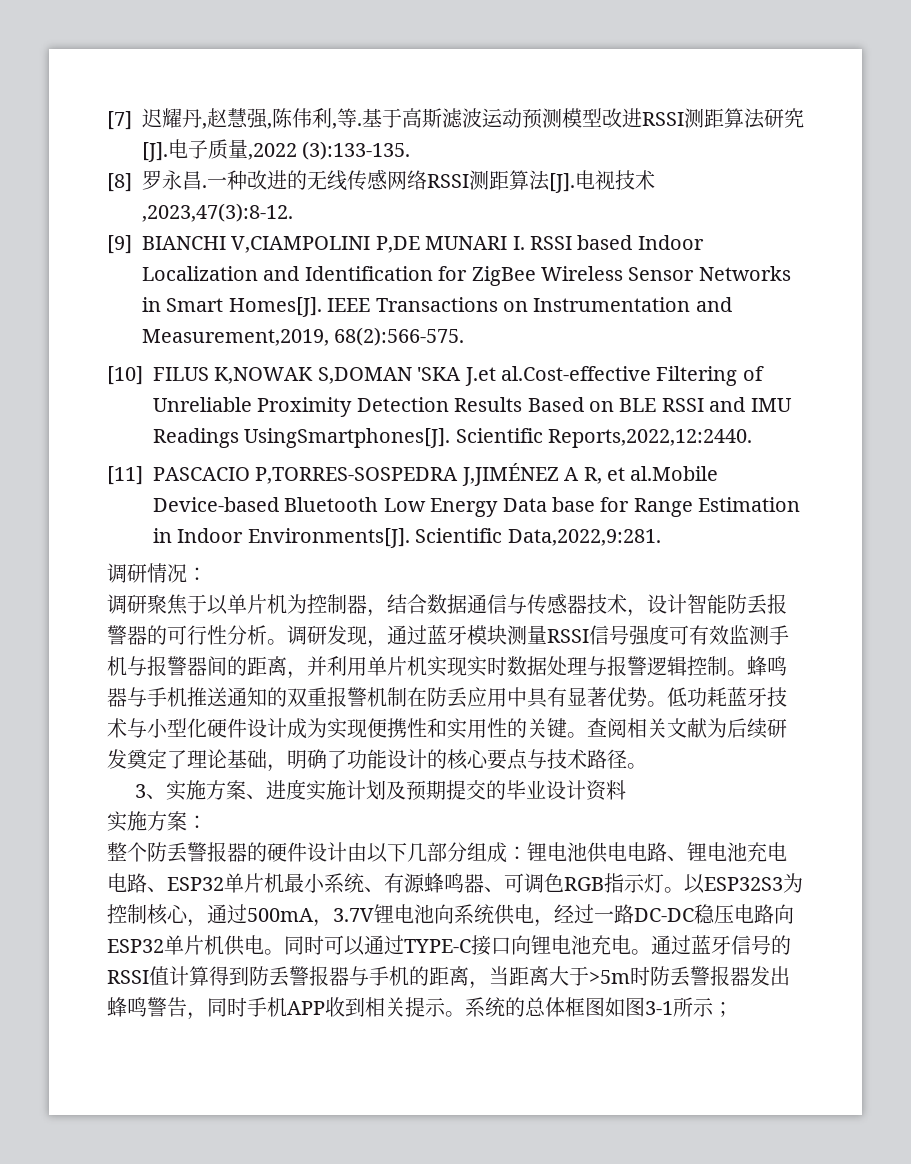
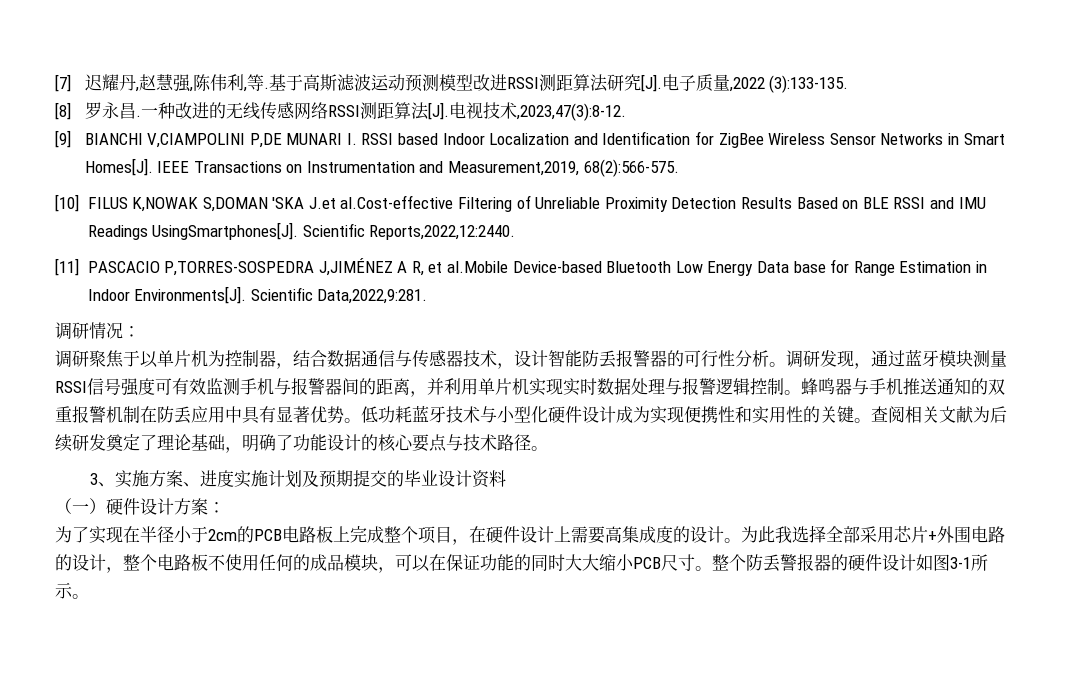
[107,811,207,832] 实施方案： // -> [55,498,225,515] [55,525,1005,545] [55,554,712,573] （一）硬件设计方案： // 为了实现在半径小于2cm的PCB电路板上完成整个项目，在硬件设计上需要高集成度的设计。为此我选择全部采用芯片+外围电路的设计，整个电路板不使用任何的成品模块，可以在保证功能的同时大大缩小PCB尺寸。
[347,842,787,863] [107,873,803,894] [107,904,794,927] [107,935,791,956] [107,966,790,989] [107,997,605,1020] 由以下几部分组成：锂电池供电电路、锂电池充电电路、ESP32单片机最小系统、有源蜂鸣器、可调色RGB指示灯。以ESP32S3为控制核心，通过500mA，3.7V锂电池向系统供电，经过一路DC-DC稳压电路向ESP32单片机供电。同时可以通过TYPE-C接口向锂电池充电。通过蓝牙信号的RSSI值计算得到防丢警报器与手机的距离，当距离大于>5m时防丢警报器发出蜂鸣警告，同时手机APP收到相关提示。系统的总体框图 -> (916, 562) none
[713,1002,733,1017] ； -> [72,594,89,599] 。

